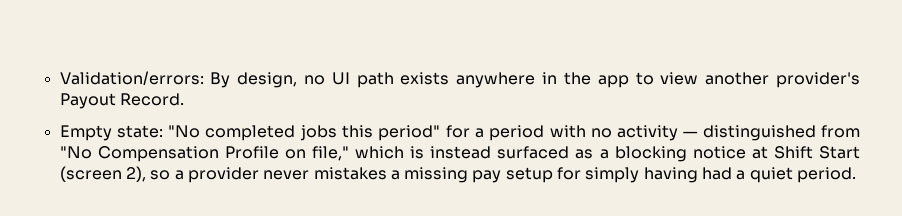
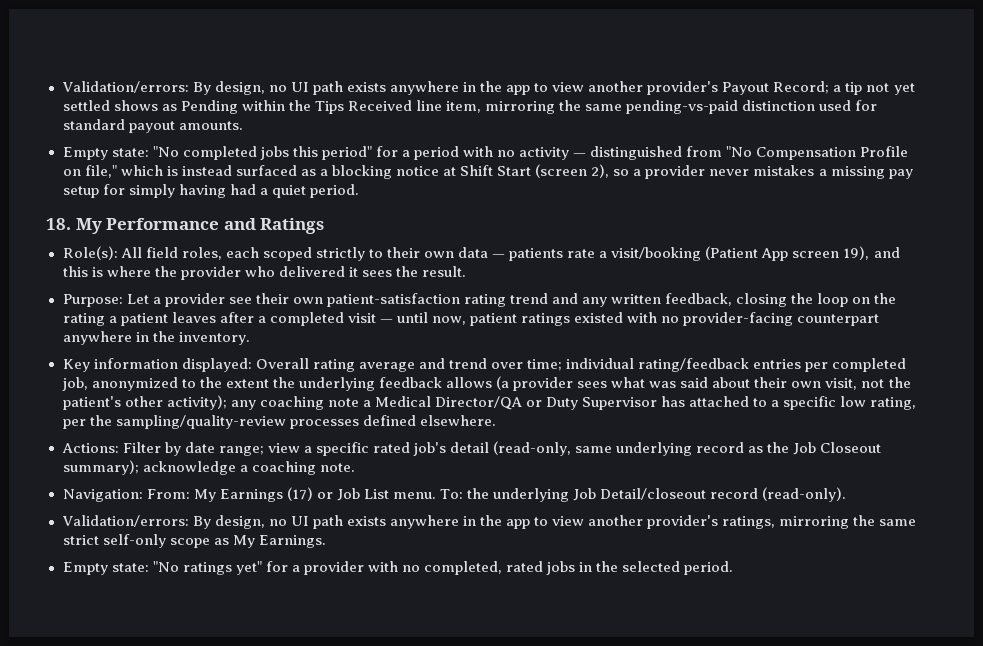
[119,93,184,106] Record. -> [773,81,915,95] [62,100,878,114] [62,119,243,133] Record; a tip not yet settled shows as Pending within the Tips Received line item, mirroring the same pending-vs-paid distinction used for standard payout amounts.
(857, 175) none -> [46,218,325,234] [62,246,900,261] [62,266,467,280] [62,293,897,307] [62,312,880,326] [62,331,250,345] [62,358,907,372] [61,376,911,391] [62,395,917,410] [62,415,496,429] [61,441,882,456] [62,460,355,475] [62,487,847,502] [61,515,917,529] [62,534,326,548] [62,561,734,575] // 18. My Performance and Ratings // Role(s): All field roles, each scoped strictly to their own data — patients rate a visit/booking (Patient App screen 19), and this is where the provider who delivered it sees the result. // Purpose: Let a provider see their own patient-satisfaction rating trend and any written feedback, closing the loop on the rating a patient leaves after a completed visit — until now, patient ratings existed with no provider-facing counterpart anywhere in the inventory. // Key information displayed: Overall rating average and trend over time; individual rating/feedback entries per completed job, anonymized to the extent the underlying feedback allows (a provider sees what was said about their own visit, not the patient's other activity); any coaching note a Medical Director/QA or Duty Supervisor has attached to a specific low rating, per the sampling/quality-review processes defined elsewhere. // Actions: Filter by date range; view a specific rated job's detail (read-only, same underlying record as the Job Closeout summary); acknowledge a coaching note. // Navigation: From: My Earnings (17) or Job List menu. To: the underlying Job Detail/closeout record (read-only). // Validation/errors: By design, no UI path exists anywhere in the app to view another provider's ratings, mirroring the same strict self-only scope as My Earnings. // Empty state: "No ratings yet" for a provider with no completed, rated jobs in the selected period.

